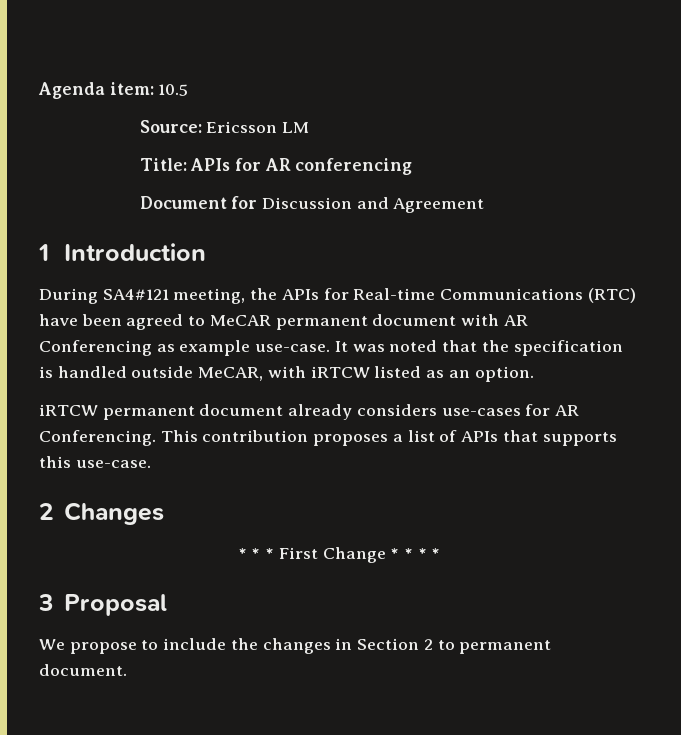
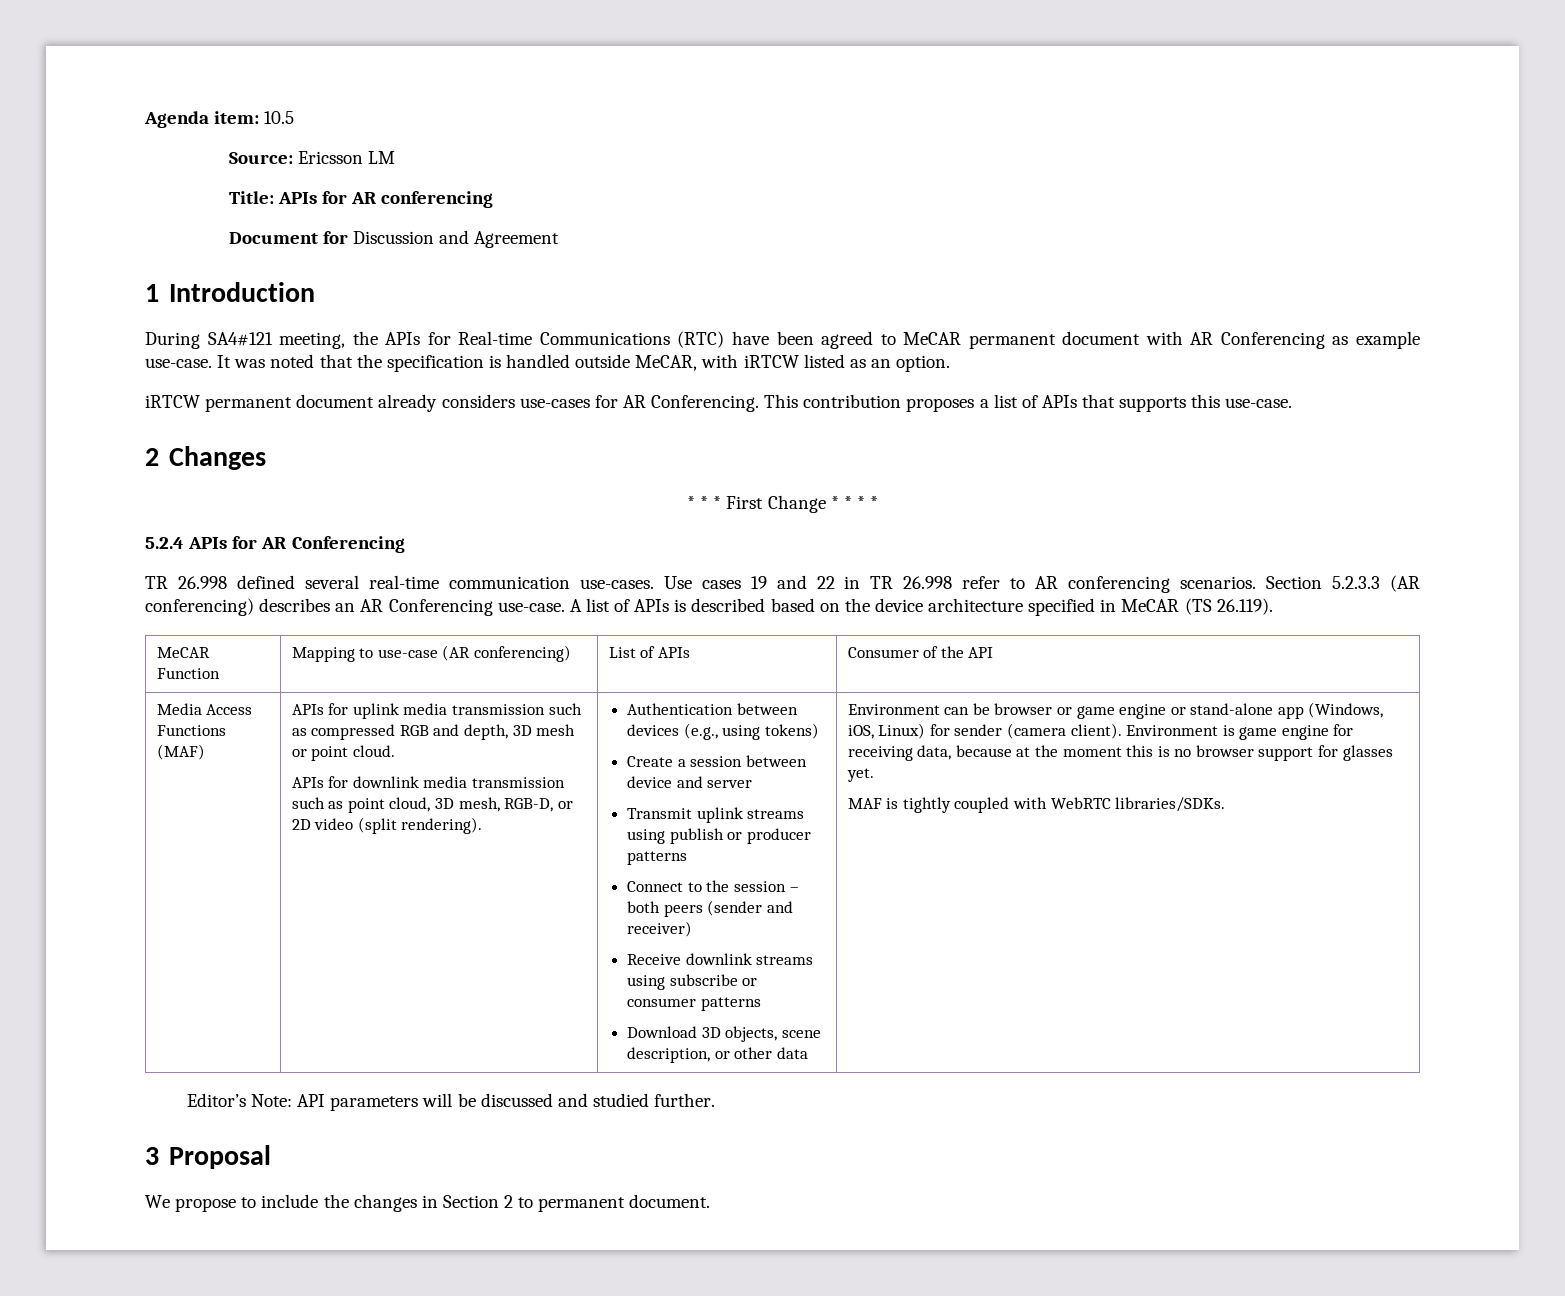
(441, 553) none -> [145,536,405,553] [145,575,1421,593] [145,598,1273,616] [156,647,210,658] [156,668,220,679] [291,645,571,662] [608,646,690,658] [847,646,994,658] [156,703,253,715] [156,725,226,736] [156,744,205,760] [291,703,582,719] [291,724,576,740] [291,745,395,761] [291,776,565,788] [291,797,573,813] [291,817,483,834] [627,703,798,715] [627,723,820,740] [627,755,808,767] [627,776,753,788] [627,807,805,823] [627,828,812,844] [627,851,688,865] [627,880,799,892] [627,900,794,917] [627,921,693,937] [627,953,814,965] [627,974,758,990] [627,997,761,1011] [627,1026,822,1042] [627,1047,809,1063] [847,702,1384,719] [847,723,1354,740] [847,745,1393,761] [846,768,874,782] [847,797,1226,813] [186,1093,716,1111] // 5.2.4 APIs for AR Conferencing // TR 26.998 defined several real-time communication use-cases. Use cases 19 and 22 in TR 26.998 refer to AR conferencing scenarios. Section 5.2.3.3 (AR conferencing) describes an AR Conferencing use-case. A list of APIs is described based on the device architecture specified in MeCAR (TS 26.119). // MeCAR Function | Mapping to use-case (AR conferencing) | List of APIs | Consumer of the API // Media Access Functions (MAF) | APIs for uplink media transmission such as compressed RGB and depth, 3D mesh or point cloud. // APIs for downlink media transmission such as point cloud, 3D mesh, RGB-D, or 2D video (split rendering). | Authentication between devices (e.g., using tokens) // Create a session between device and server // Transmit uplink streams using publish or producer patterns // Connect to the session – both peers (sender and receiver) // Receive downlink streams using subscribe or consumer patterns // Download 3D objects, scene description, or other data | Environment can be browser or game engine or stand-alone app (Windows, iOS, Linux) for sender (camera client). Environment is game engine for receiving data, because at the moment this is no browser support for glasses yet. // MAF is tightly coupled with WebRTC libraries/SDKs. // Editor’s Note: API parameters will be discussed and studied further.

